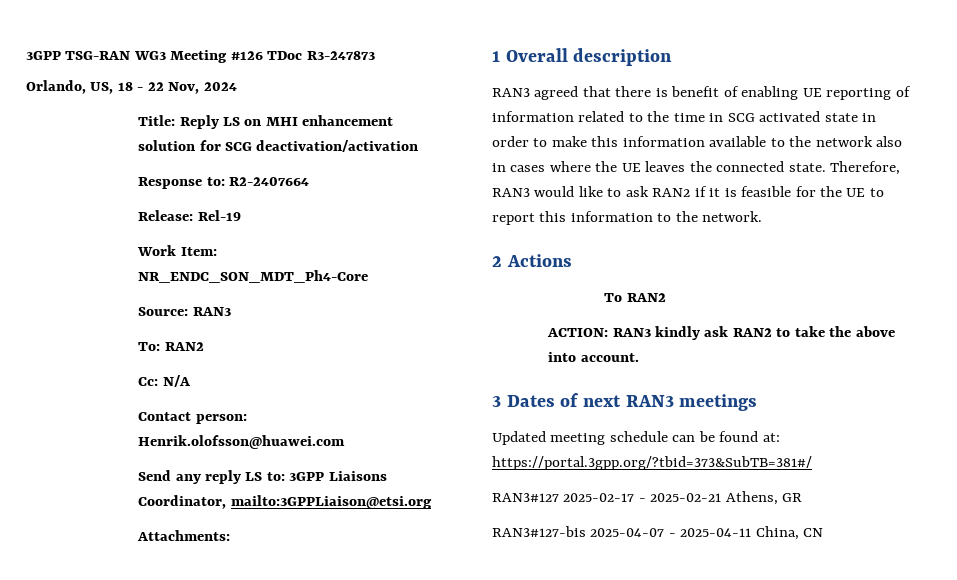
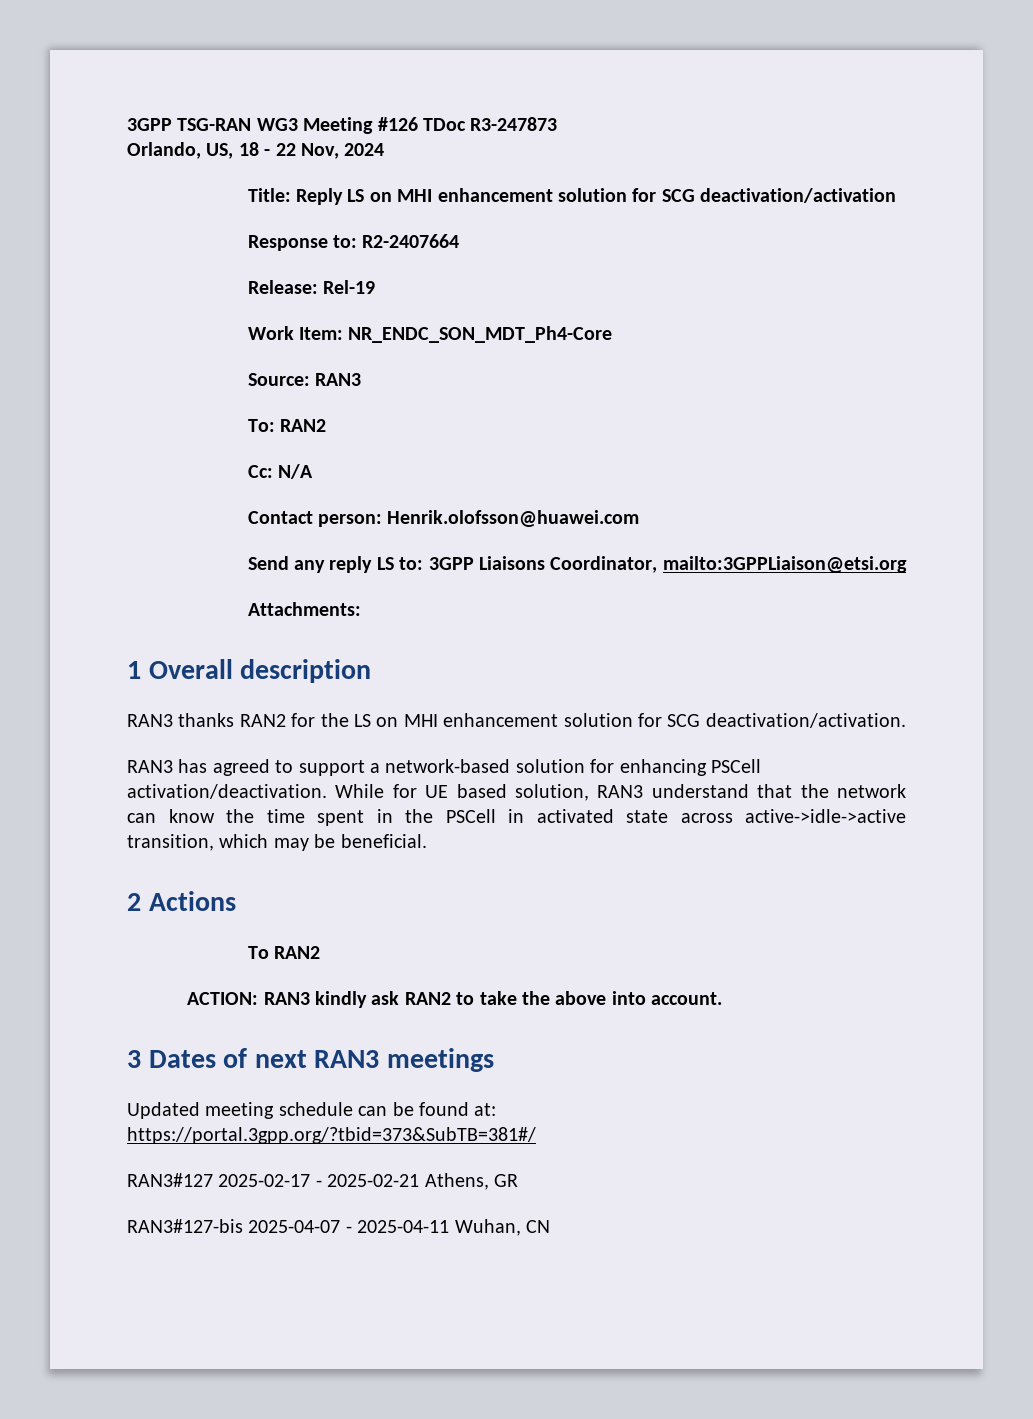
[534,86,911,100] [492,111,877,122] [492,136,903,147] [492,161,901,175] [492,186,884,197] [492,211,763,225] agreed that there is benefit of enabling UE reporting of information related to the time in SCG activated state in order to make this information available to the network also in cases where the UE leaves the connected state. Therefore, RAN3 would like to ask RAN2 if it is feasible for the UE to report this information to the network. -> [178,713,906,728] [127,759,761,776] [127,784,906,801] [127,809,906,826] [127,834,427,851] thanks RAN2 for the LS on MHI enhancement solution for SCG deactivation/activation. // RAN3 has agreed to support a network-based solution for enhancing PSCell activation/deactivation. While for UE based solution, RAN3 understand that the network can know the time spent in the PSCell in activated state across active->idle->active transition, which may be beneficial.
[755,526,799,540] China, -> [454,1219,521,1236] Wuhan,

